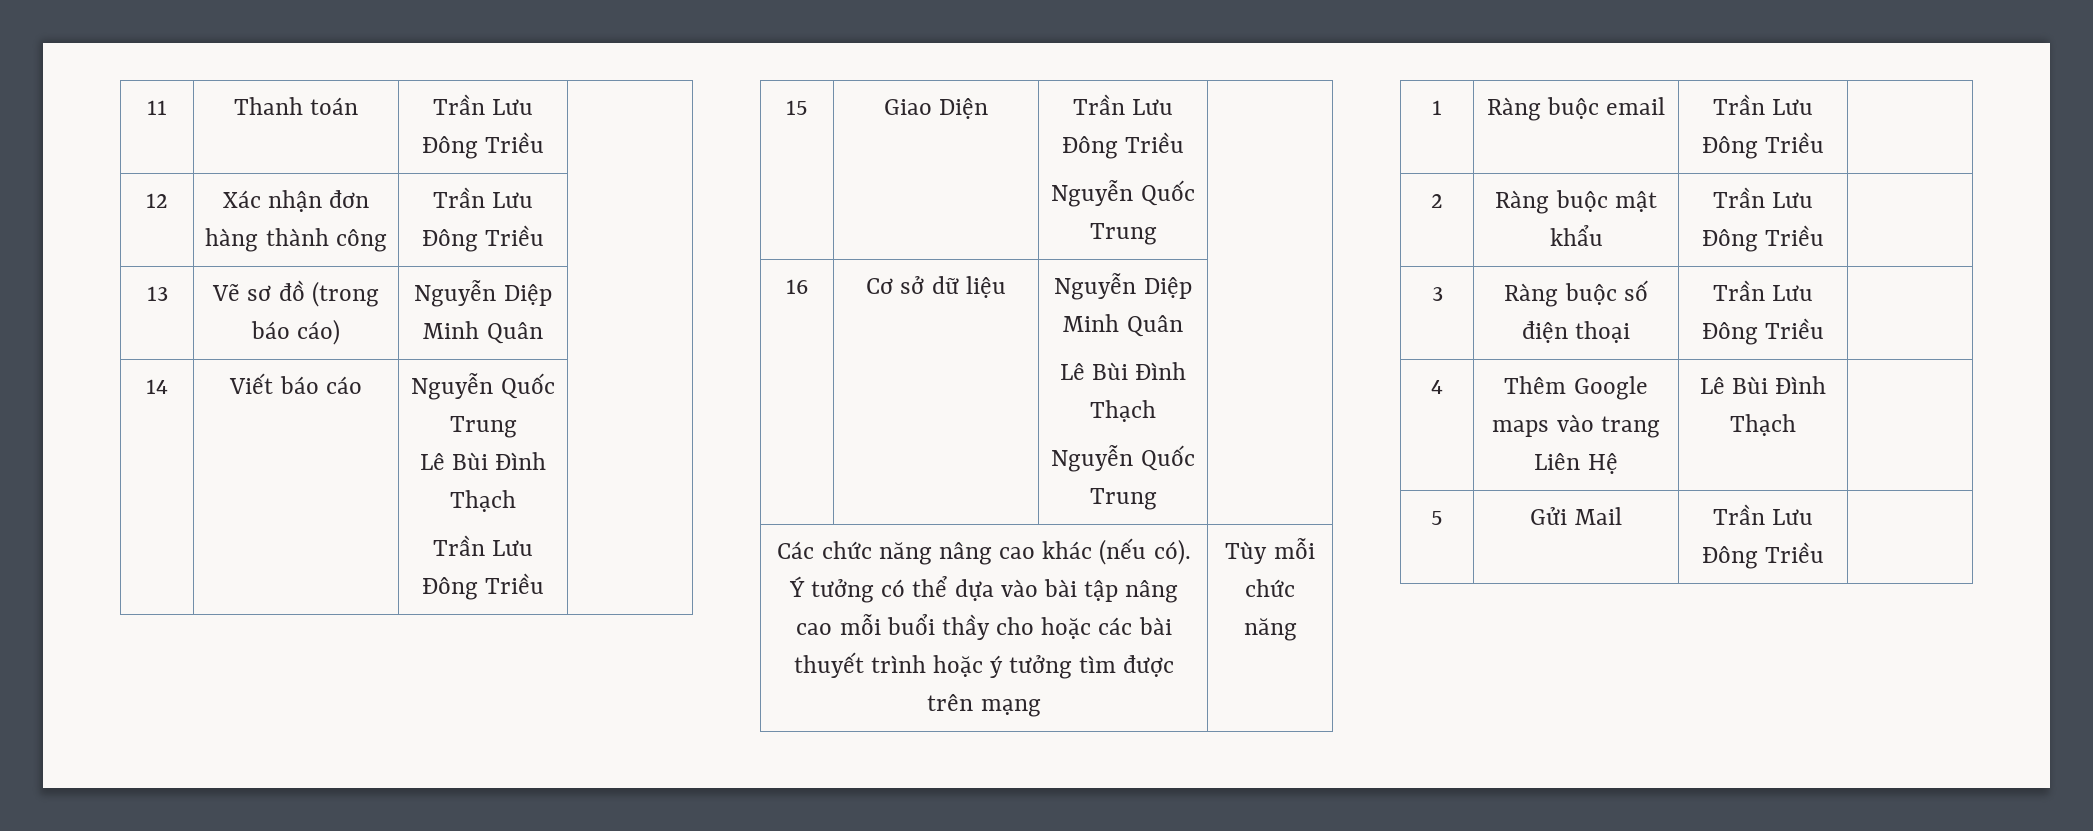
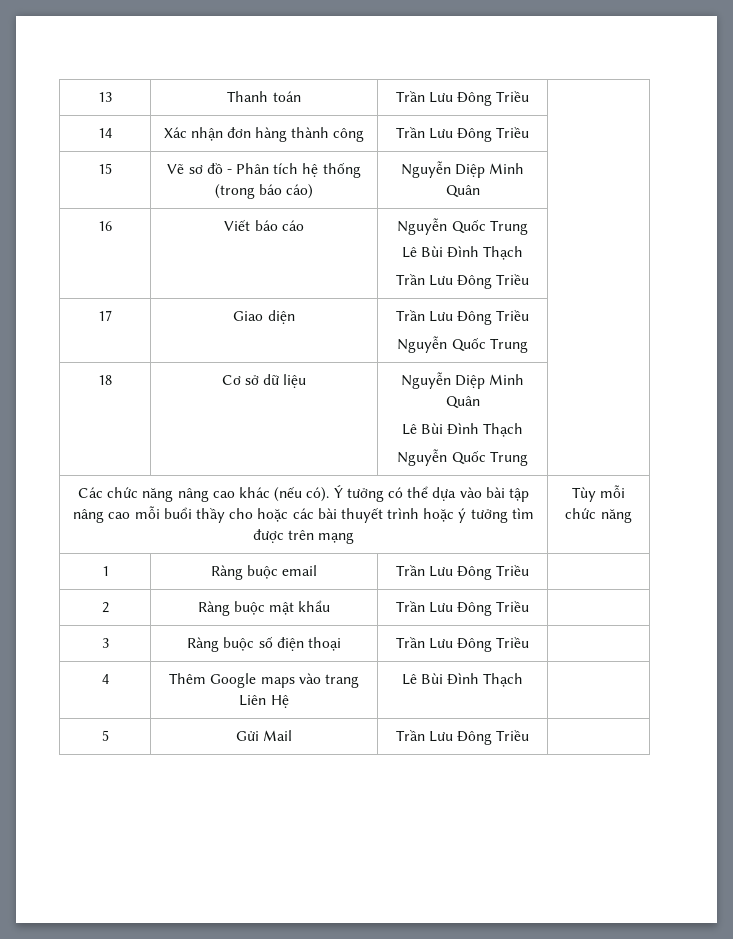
[147,100,167,115] 11 -> [98,92,112,102] 13
[146,193,168,208] 12 -> [98,128,112,138] 14
[146,286,168,301] 13 -> [98,163,112,174] 15
(305, 290) none -> [226,162,361,178] - Phân tích hệ thống
[146,379,168,394] 14 -> [98,221,112,231] 16
[786,100,808,115] 15 -> [98,310,112,321] 17
[939,97,989,119] Diện -> [267,310,295,324] diện
[786,279,808,294] 16 -> [98,375,112,385] 18

